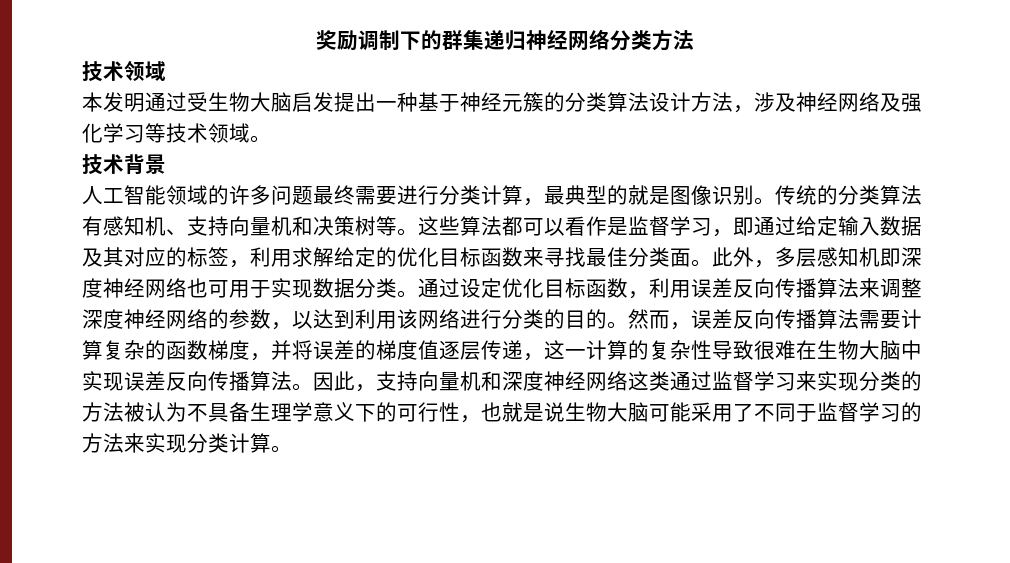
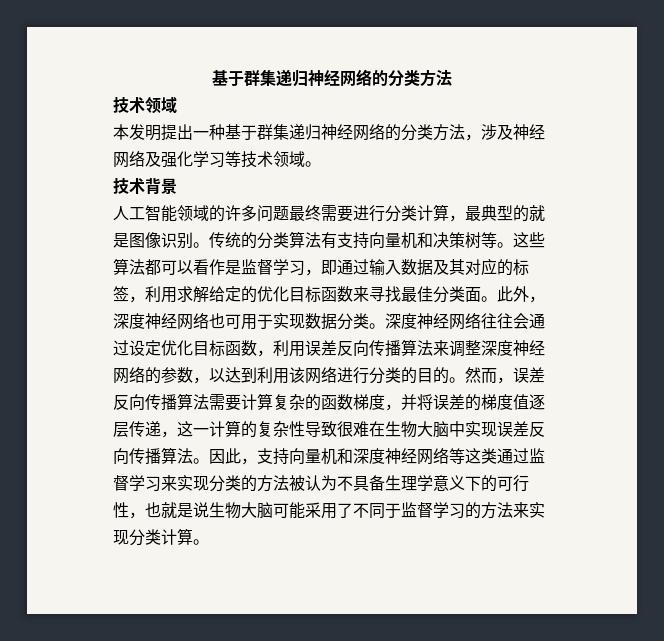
[316,29,610,51] 奖励调制下的群集递归神经网络 -> [212,69,388,87] 基于群集递归神经网络的
[145,92,691,112] 通过受生物大脑启发提出一种基于神经元簇的分类算法设计 -> [161,123,433,141] 提出一种基于群集递归神经网络的分类
[103,216,187,236] 感知机、 -> (337, 240) none
[796,216,838,236] 给定 -> (369, 267) none
[775,247,901,267] 多层感知机即 -> (545, 299) none
(418, 294) none -> [385,312,529,330] 深度神经网络往往会
(628, 381) none -> [449,448,465,464] 等

